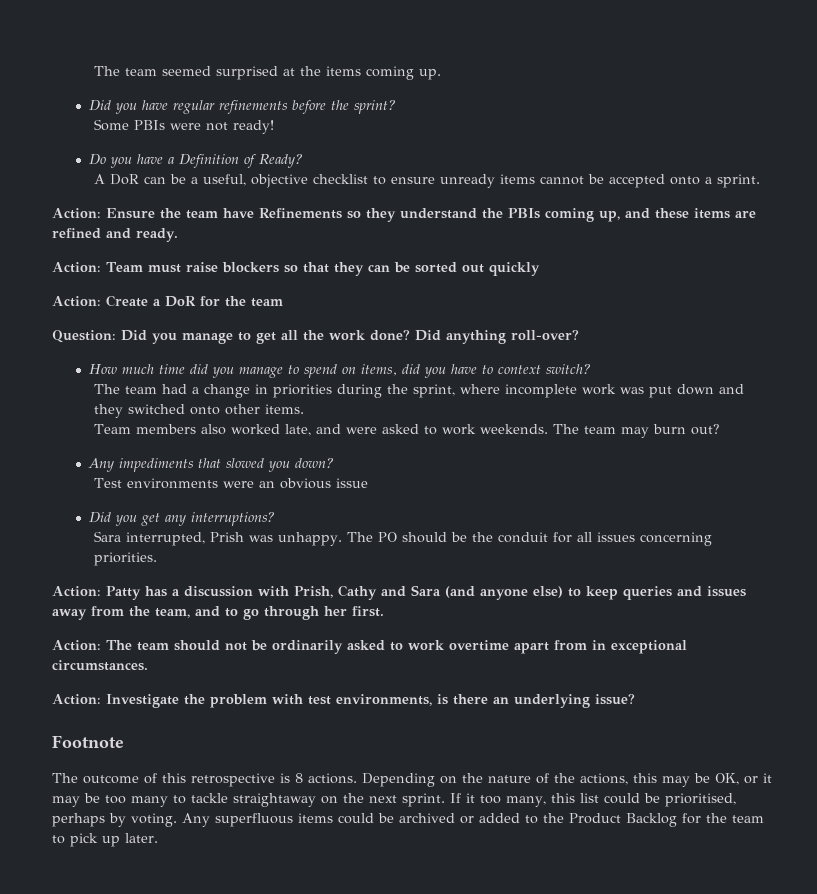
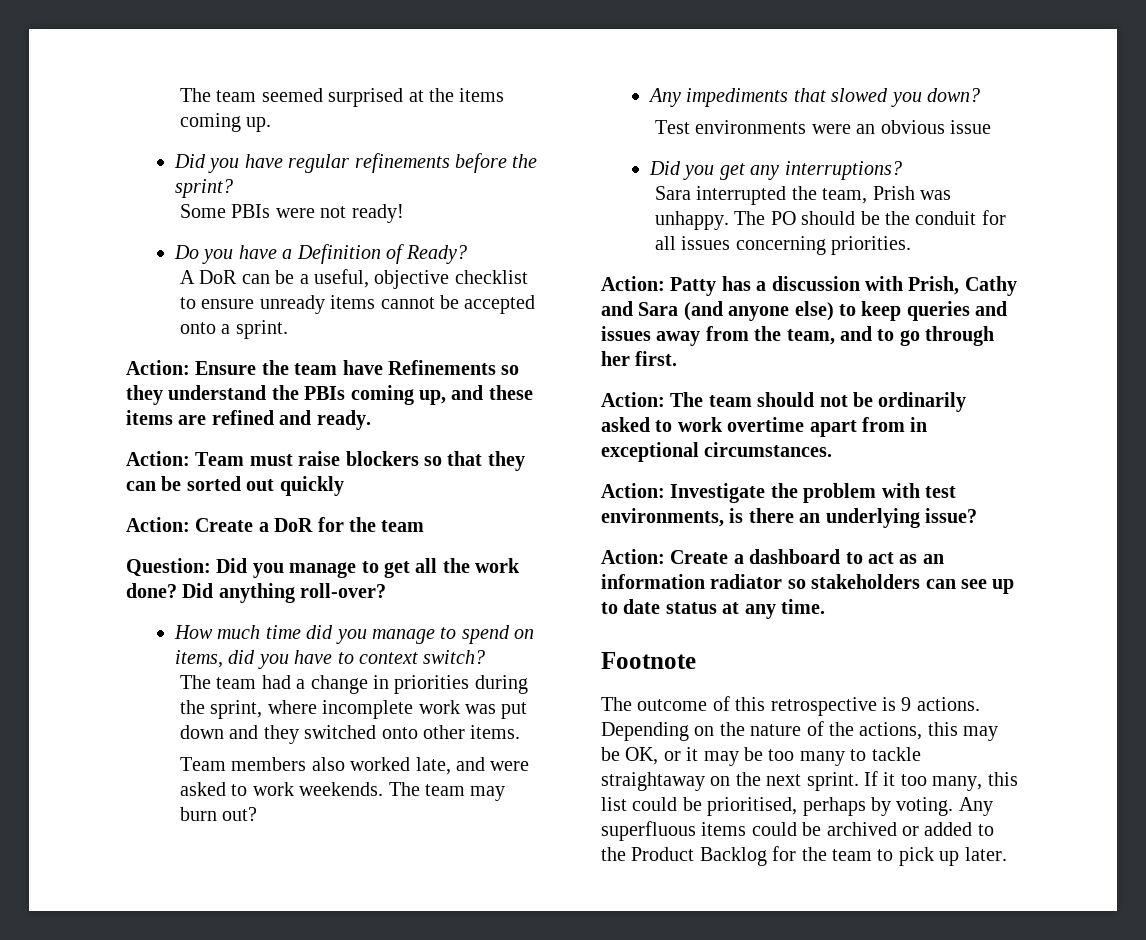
[126,532,206,546] interrupted, -> [696,186,868,205] interrupted the team,
(635, 699) none -> [601,549,944,564] [601,574,1015,594] [601,599,825,619] // Action: Create a dashboard to act as an information radiator so stakeholders can see up to date status at any time.
[295,773,303,783] 8 -> [901,697,912,711] 9

